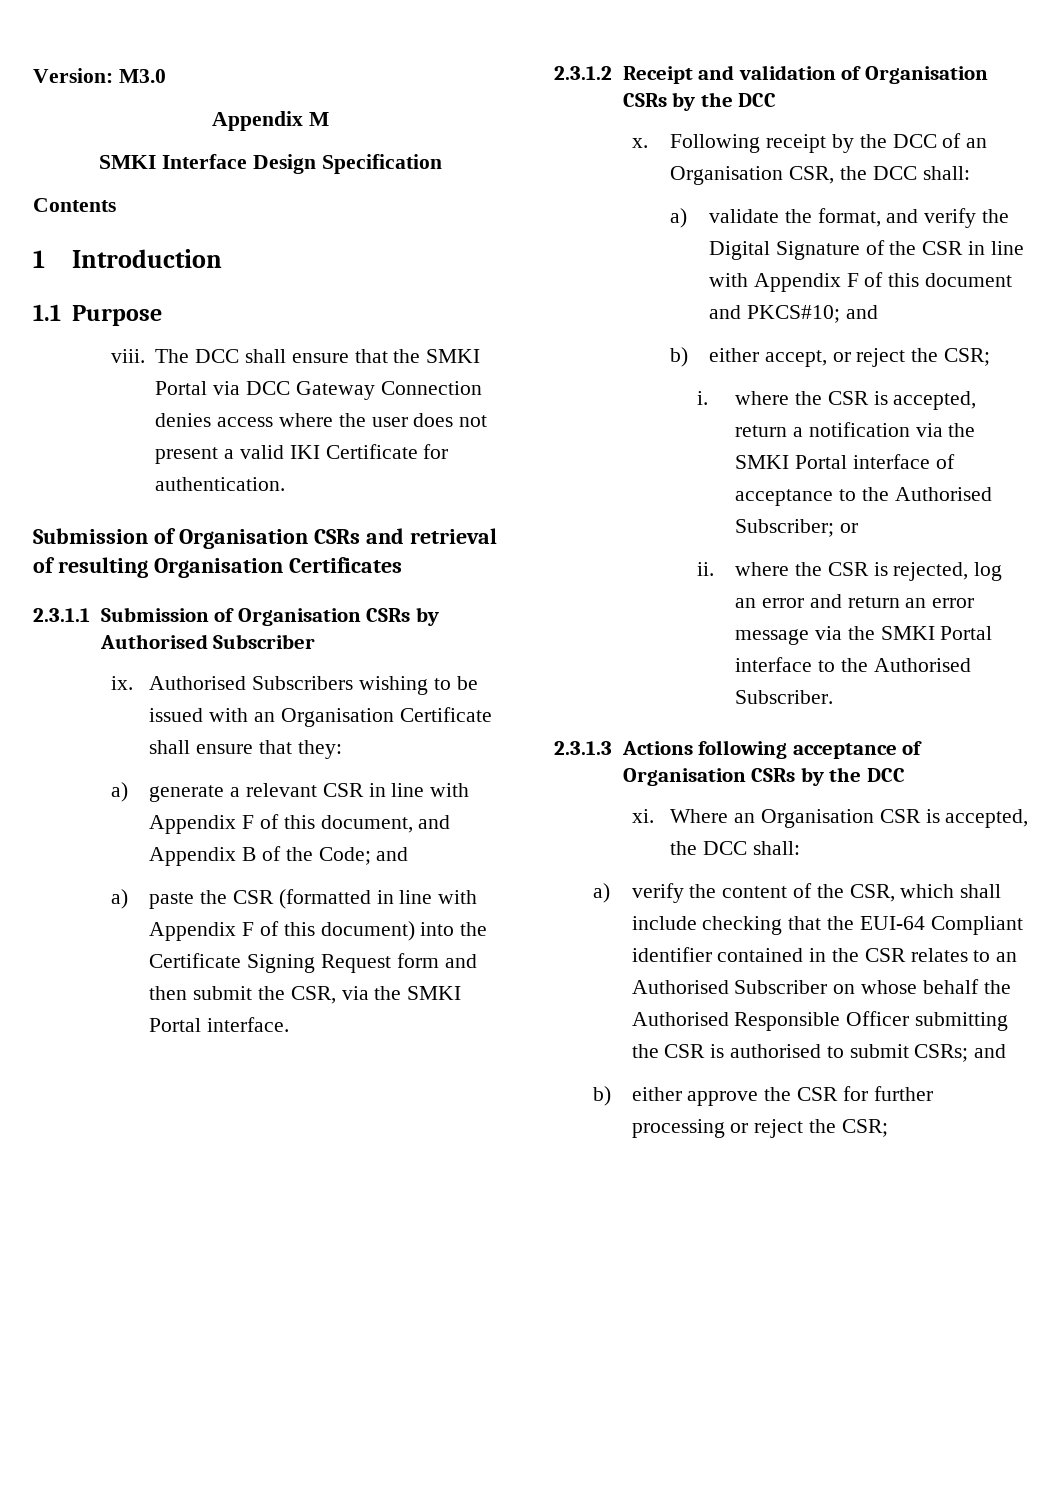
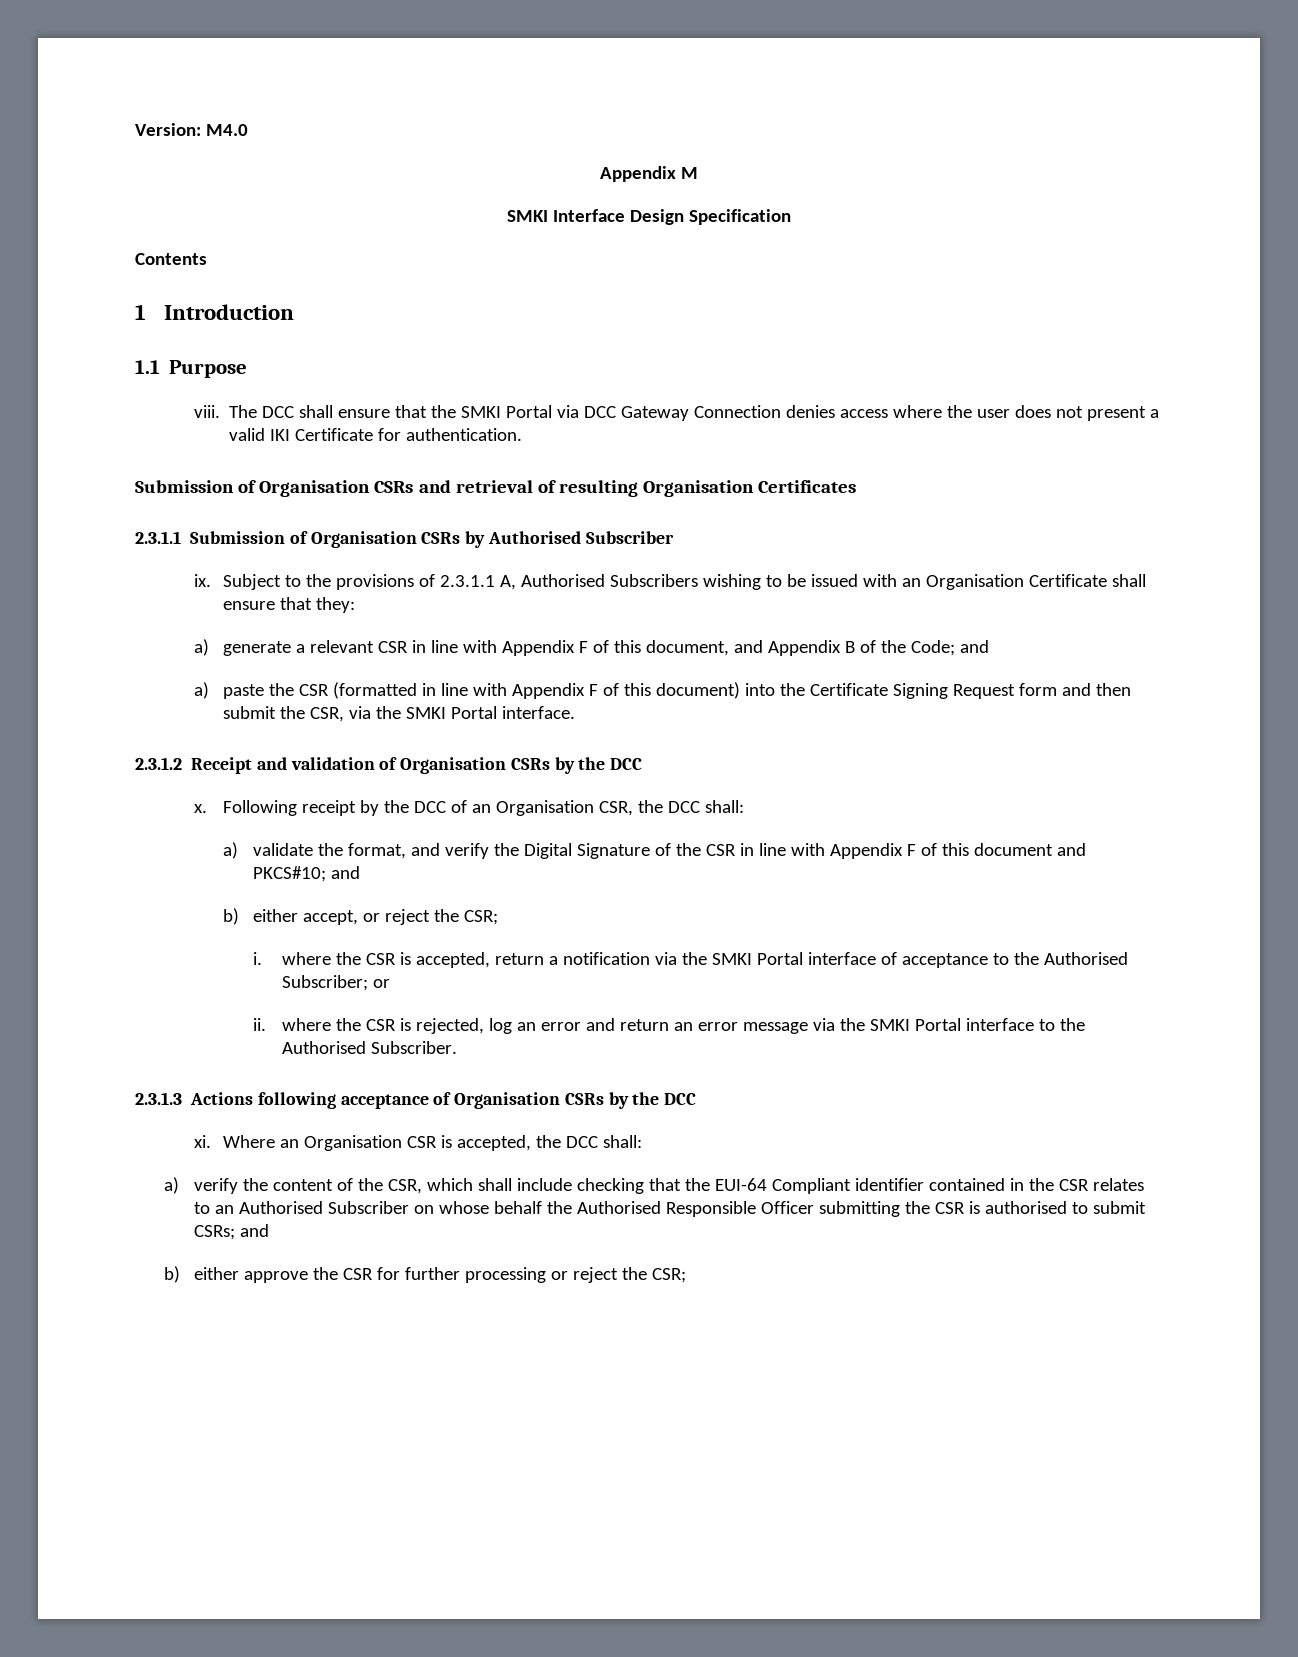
[118,69,166,83] M3.0 -> [205,124,248,136] M4.0
(133, 683) none -> [223,574,517,590] Subject to the provisions of 2.3.1.1 A,

